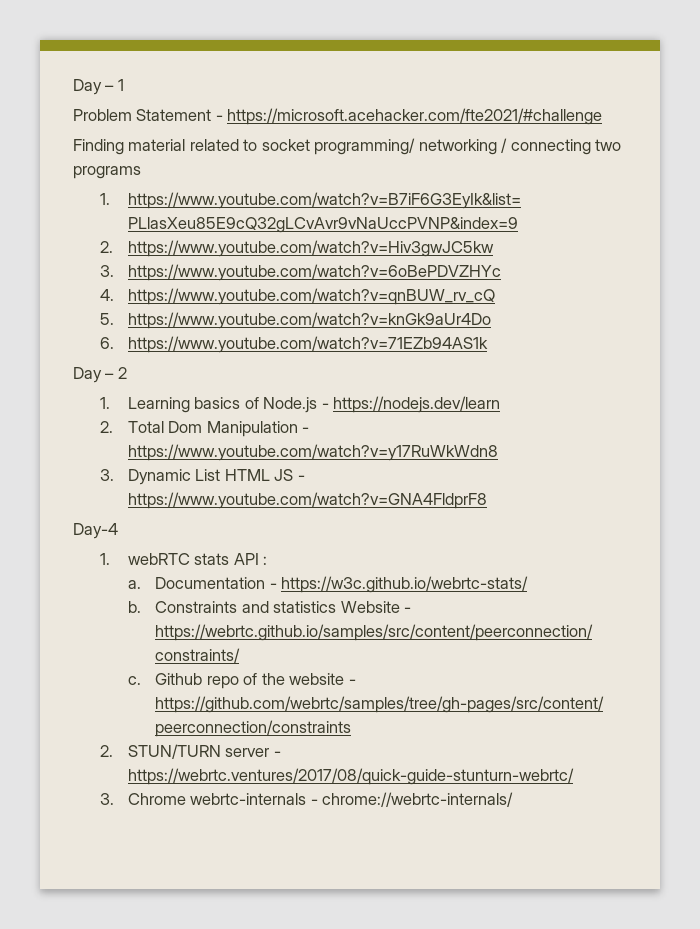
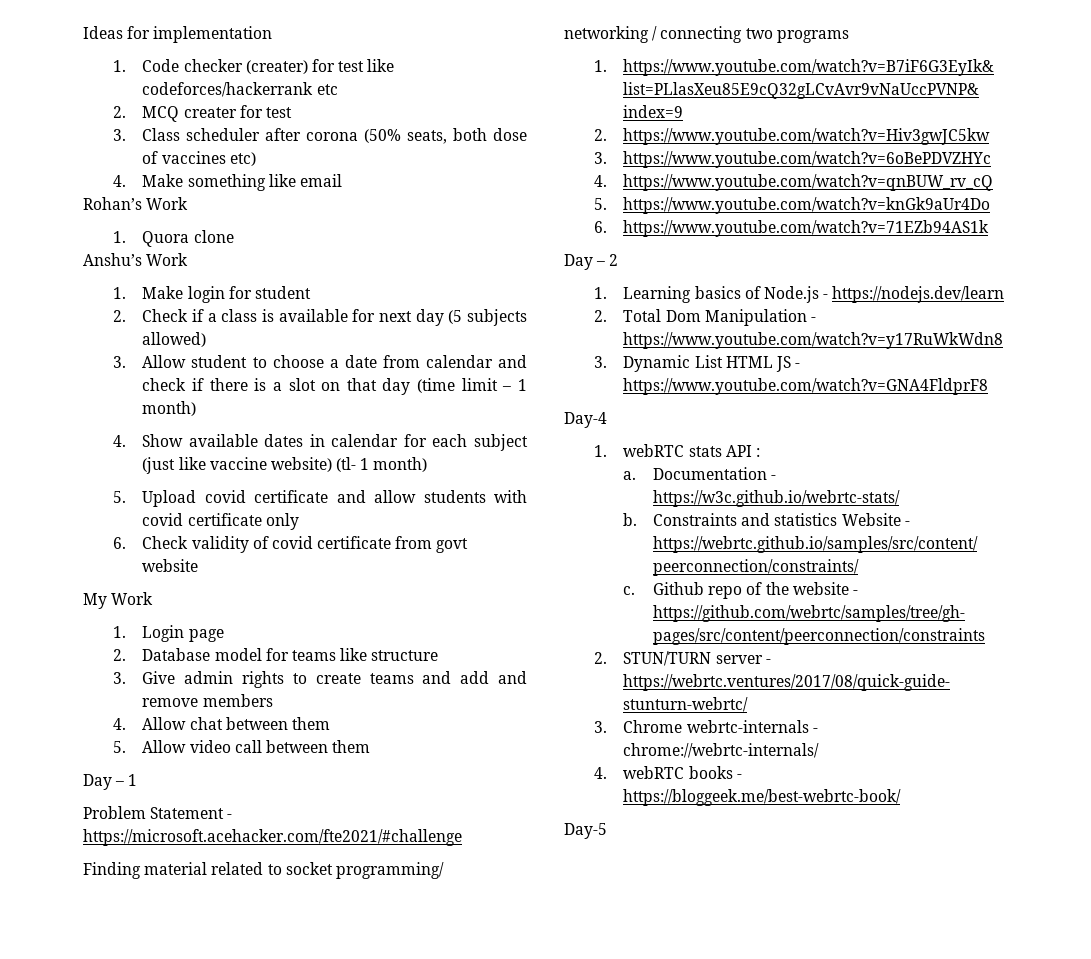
(73, 87) none -> [83,26,273,43] [112,59,395,74] [142,82,338,97] [112,105,292,122] [112,128,527,144] [142,151,256,166] [112,174,342,191] [83,197,189,210] [112,230,234,247] [83,253,189,266] [112,286,311,303] [112,309,527,326] [142,332,207,347] [112,355,527,368] [142,378,527,395] [142,401,197,416] [112,434,528,451] [142,457,428,474] [112,490,527,507] [142,513,299,530] [112,536,469,553] [142,559,199,572] [83,592,154,609] [112,625,224,642] [112,648,439,661] [112,671,527,688] [142,694,273,707] [112,717,330,730] [112,740,371,753] Ideas for implementation // 1. Code checker (creater) for test like codeforces/hackerrank etc // 2. MCQ creater for test // 3. Class scheduler after corona (50% seats, both dose of vaccines etc) // 4. Make something like email // Rohan’s Work // 1. Quora clone // Anshu’s Work // 1. Make login for student // 2. Check if a class is available for next day (5 subjects allowed) // 3. Allow student to choose a date from calendar and check if there is a slot on that day (time limit – 1 month) // 4. Show available dates in calendar for each subject (just like vaccine website) (tl- 1 month) // 5. Upload covid certificate and allow students with covid certificate only // 6. Check validity of covid certificate from govt website // My Work // 1. Login page // 2. Database model for teams like structure // 3. Give admin rights to create teams and add and remove members // 4. Allow chat between them // 5. Allow video call between them //
(514, 799) none -> [593,766,742,779] [623,789,902,806] [564,823,607,839] // 4. webRTC books - https://bloggeek.me/best-webrtc-book/ // Day-5

